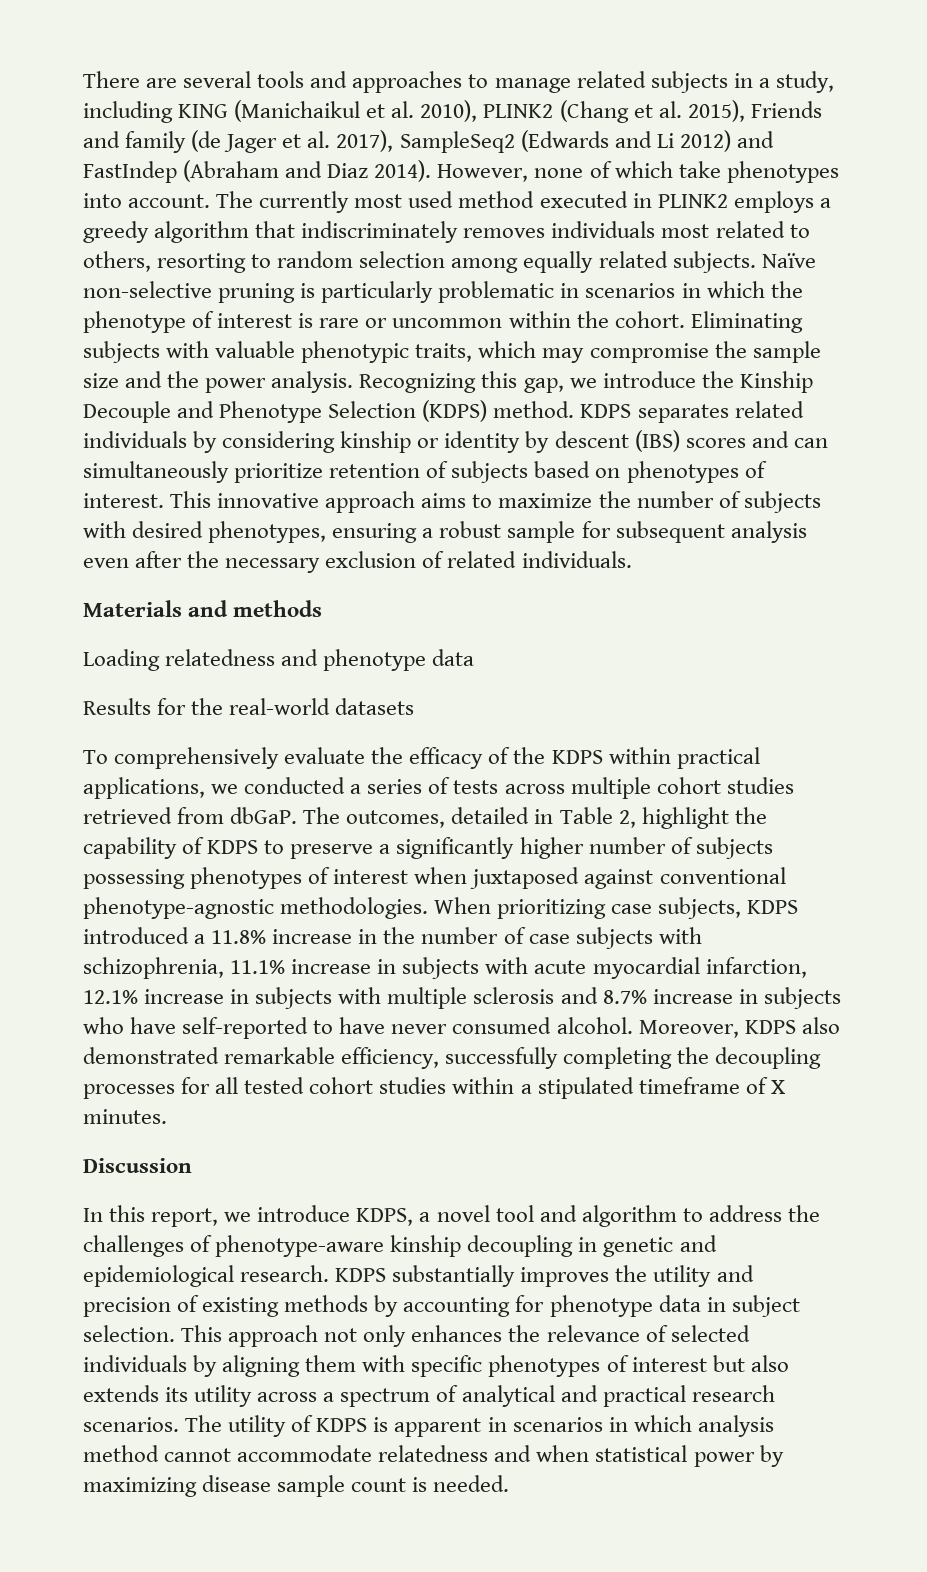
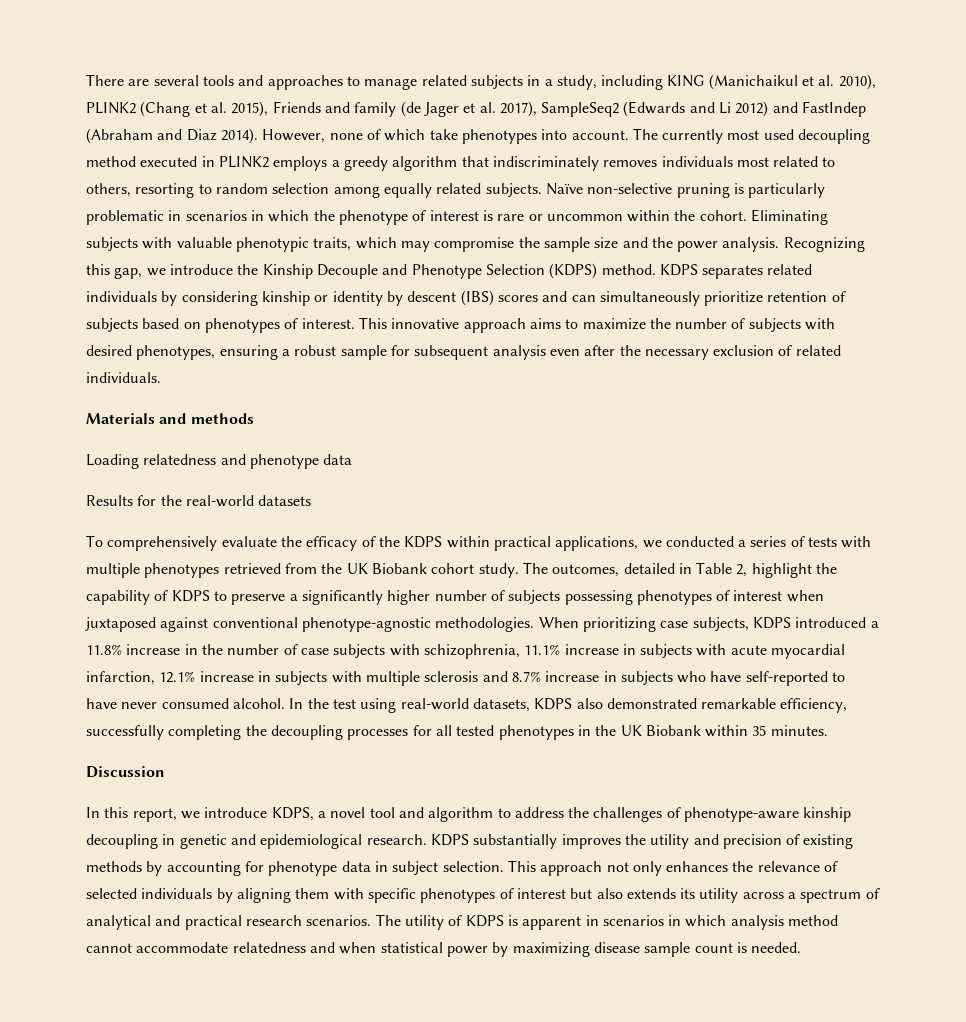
(454, 199) none -> [798,129,871,144] decoupling
[504,777,794,799] [83,807,298,824] across multiple cohort studies retrieved from dbGaP. -> [841,536,872,548] [86,563,519,578] with multiple phenotypes retrieved from the UK Biobank cohort study.
[638,1020,739,1038] Moreover, -> [289,698,530,713] In the test using real-world datasets,
[309,1077,785,1099] cohort studies within a stipulated timeframe of X -> [498,725,767,740] phenotypes in the UK Biobank within 35

